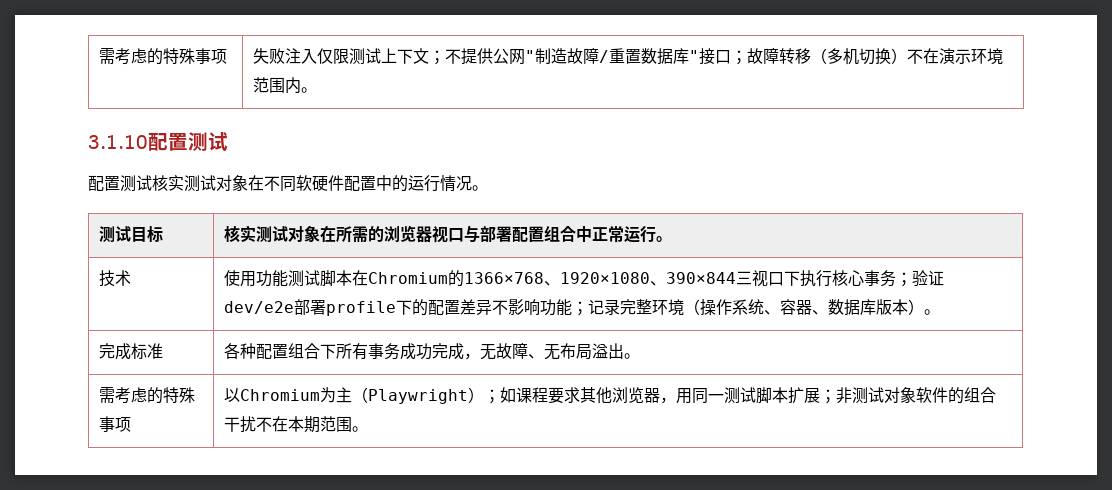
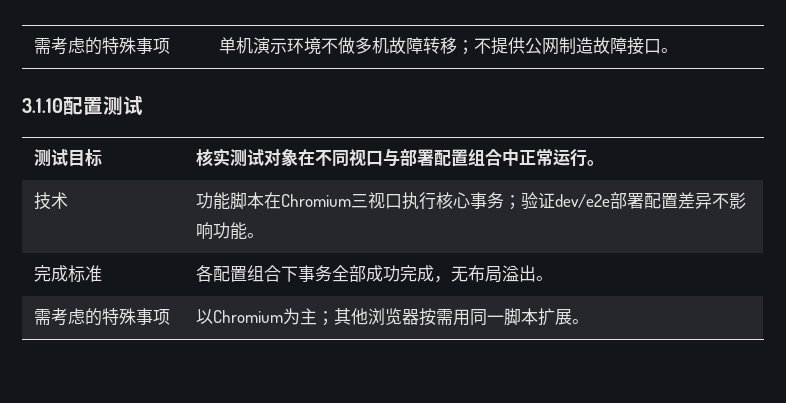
[99,48,228,65] [253,48,430,65] 需考虑的特殊事项 | 失败注入仅限测试上下文 -> [33,37,170,55] [218,37,457,55] 需考虑的特殊事项 | 单机演示环境不做多机故障转移
[525,50,536,62] " -> (559, 46) none
[599,48,1004,65] [253,77,318,94] [88,132,228,151] [88,175,488,192] /重置数据库"接口；故障转移（多机切换）不在演示环境范围内。 // 3.1.10配置测试 // 配置测试核实测试对象在不同软硬件配置中的运行情况。 -> [626,37,678,55] [22,96,143,115] 接口。 // 3.1.10配置测试
[336,225,433,243] 所需的浏览器 -> [314,150,349,167] 不同
[224,270,801,287] 使用功能测试脚本在Chromium的1366×768、1920×1080、390×844三视口下 -> [195,192,402,210] 功能脚本在Chromium三视口
[326,299,429,316] profile下的 -> (644, 201) none
[572,299,925,316] ；记录完整环境（操作系统、容器、数据库版本） -> (247, 231) none
[240,343,257,359] 种 -> (213, 273) none
[336,343,401,360] 所有事务 -> [297,265,366,282] 事务全部
[496,343,561,360] 故障、无 -> (468, 274) none
[352,387,997,404] [224,416,353,433] （Playwright）；如课程要求其他浏览器，用同一测试脚本扩展；非测试对象软件的组合干扰不在本期范围 -> [316,308,572,326] ；其他浏览器按需用同一脚本扩展

